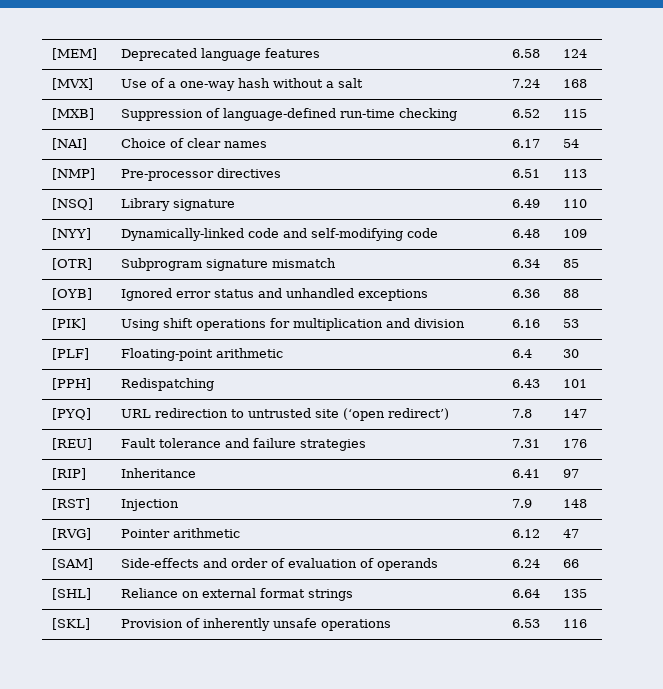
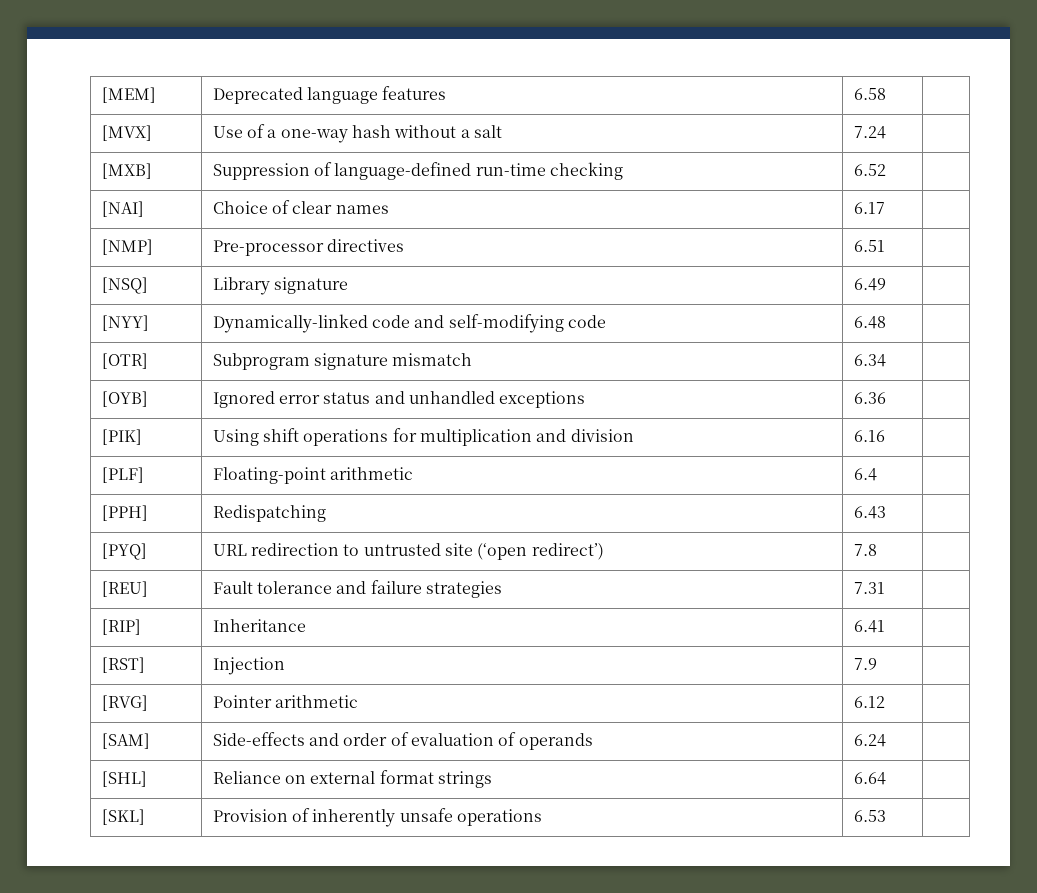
[562,49,587,58] 124 -> (886, 94) none
[562,79,587,88] 168 -> (886, 132) none
[562,109,587,118] 115 -> (886, 170) none
[562,139,579,148] 54 -> (885, 208) none
[562,169,587,178] 113 -> (885, 246) none
[562,199,587,208] 110 -> (886, 284) none
[562,229,587,238] 109 -> (886, 322) none
[562,259,579,268] 85 -> (886, 360) none
[562,289,579,298] 88 -> (886, 398) none
[562,319,579,328] 53 -> (885, 436) none
[562,349,579,358] 30 -> (877, 474) none
[562,379,587,388] 101 -> (886, 512) none
[562,409,587,418] 147 -> (877, 550) none
[562,439,587,448] 176 -> (885, 588) none
[562,469,579,478] 97 -> (885, 626) none
[562,499,587,508] 148 -> (877, 664) none
[562,529,579,538] 47 -> (885, 702) none
[562,559,579,568] 66 -> (886, 740) none
[562,589,587,598] 135 -> (886, 778) none
[562,619,587,628] 116 -> (886, 816) none

